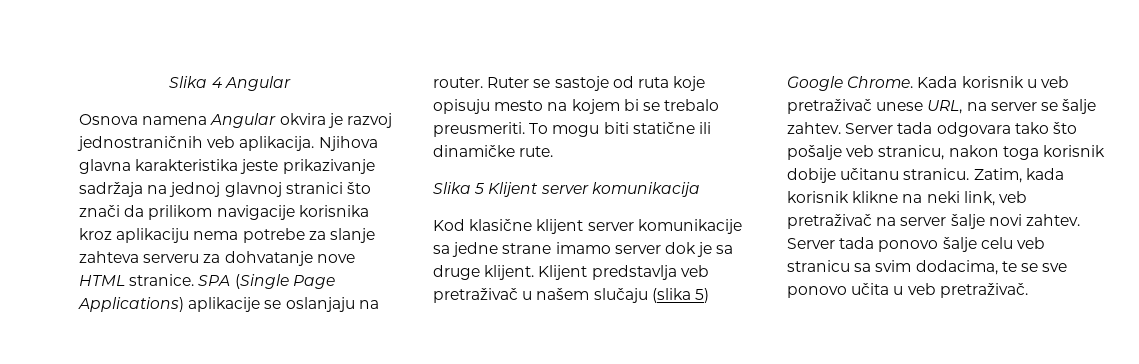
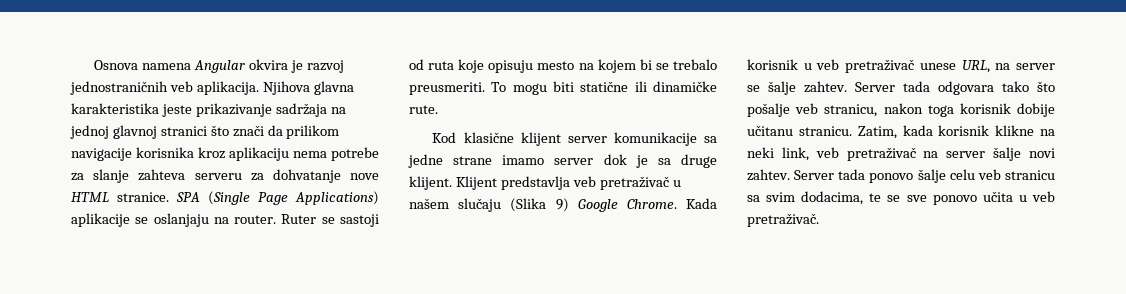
[169,76,291,91] Slika 4 Angular // -> (94, 65) none
[554,76,609,91] sastoje -> [339,214,379,227] sastoji
[433,182,700,197] // Slika 5 Klijent server komunikacija -> (438, 109) none
[651,288,709,303] (slika 5) -> [510,198,569,212] (Slika 9)

